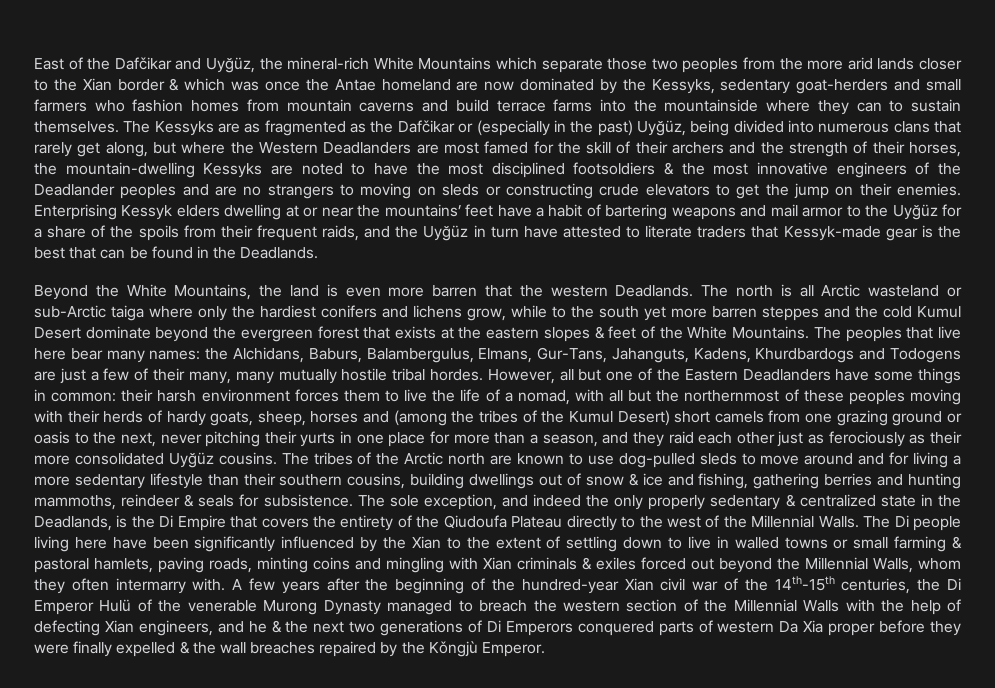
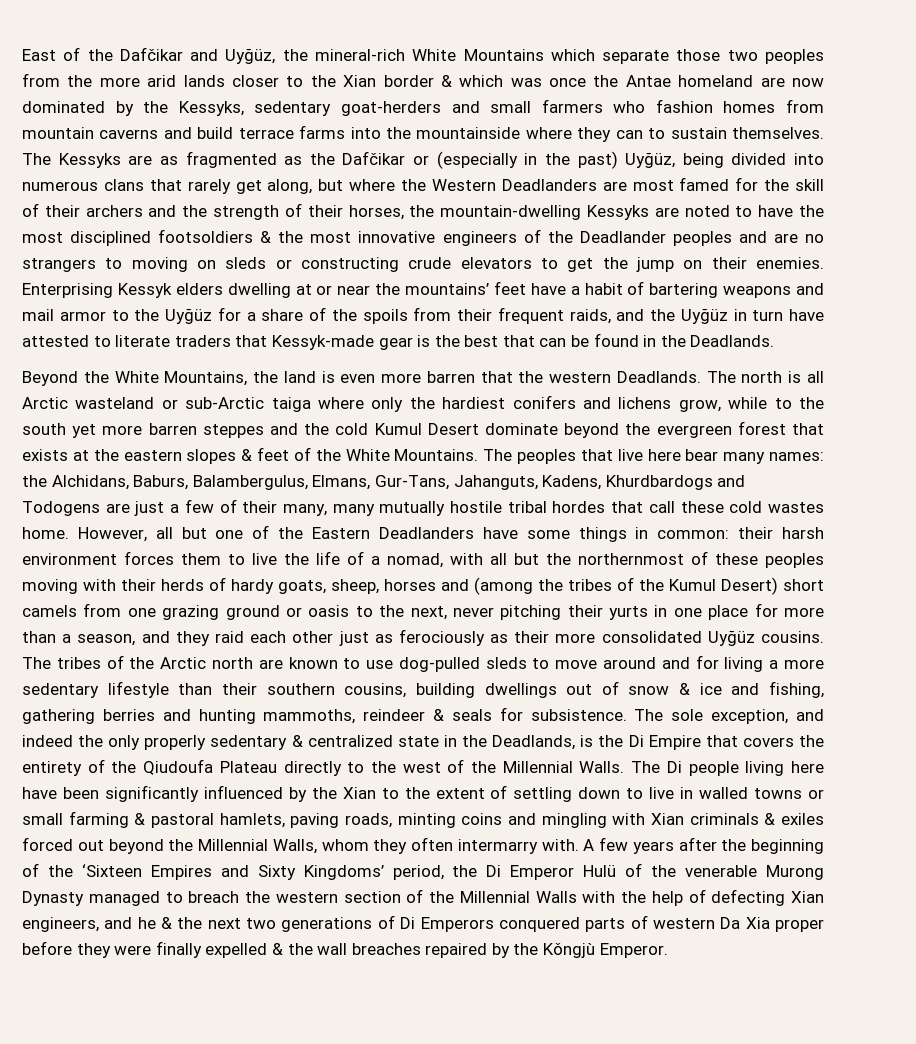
[429,369,483,381] hordes. -> [552,501,825,513] [22,527,69,539] hordes that call these cold wastes home.
[521,576,911,594] hundred-year Xian civil war of the 14th-15th centuries, -> [81,864,444,880] ‘Sixteen Empires and Sixty Kingdoms’ period,

